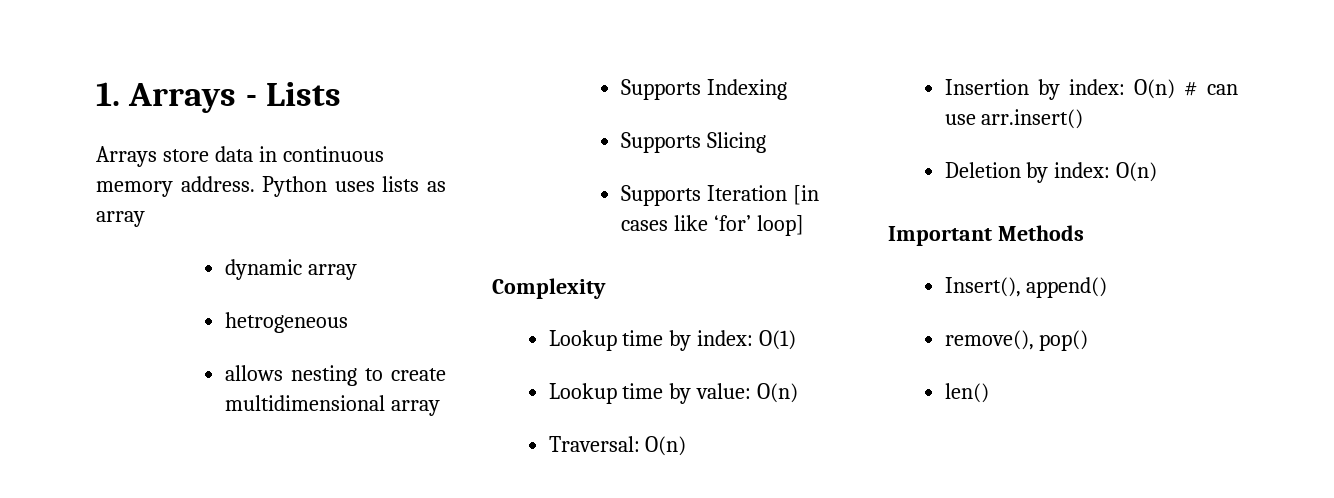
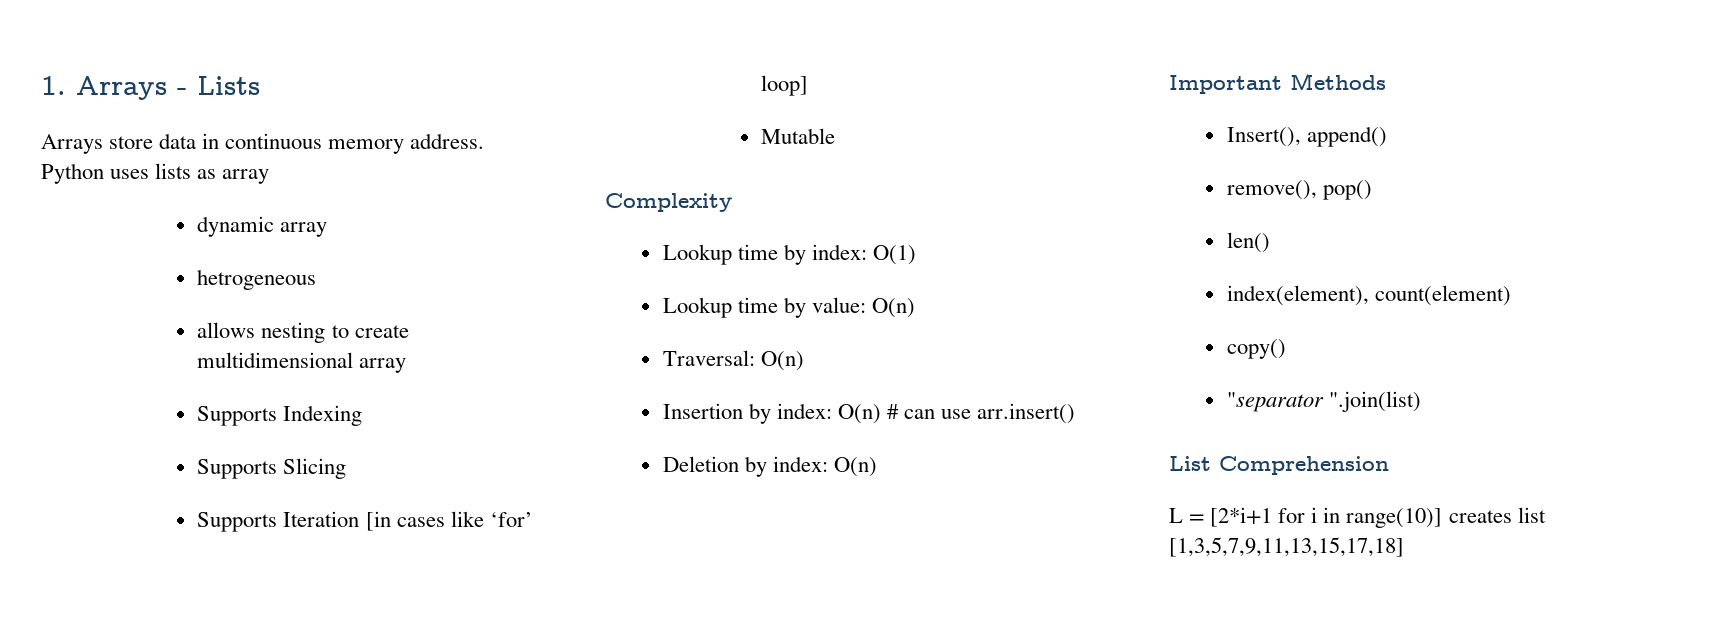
(805, 225) none -> [761,128,836,144] // Mutable
(989, 393) none -> [1226,285,1511,306] [1226,339,1286,359] [1226,391,1421,412] [1169,456,1389,475] [1169,507,1546,528] [1169,537,1404,557] // index(element), count(element) // copy() // "separator ".join(list) // List Comprehension // L = [2*i+1 for i in range(10)] creates list [1,3,5,7,9,11,13,15,17,18]

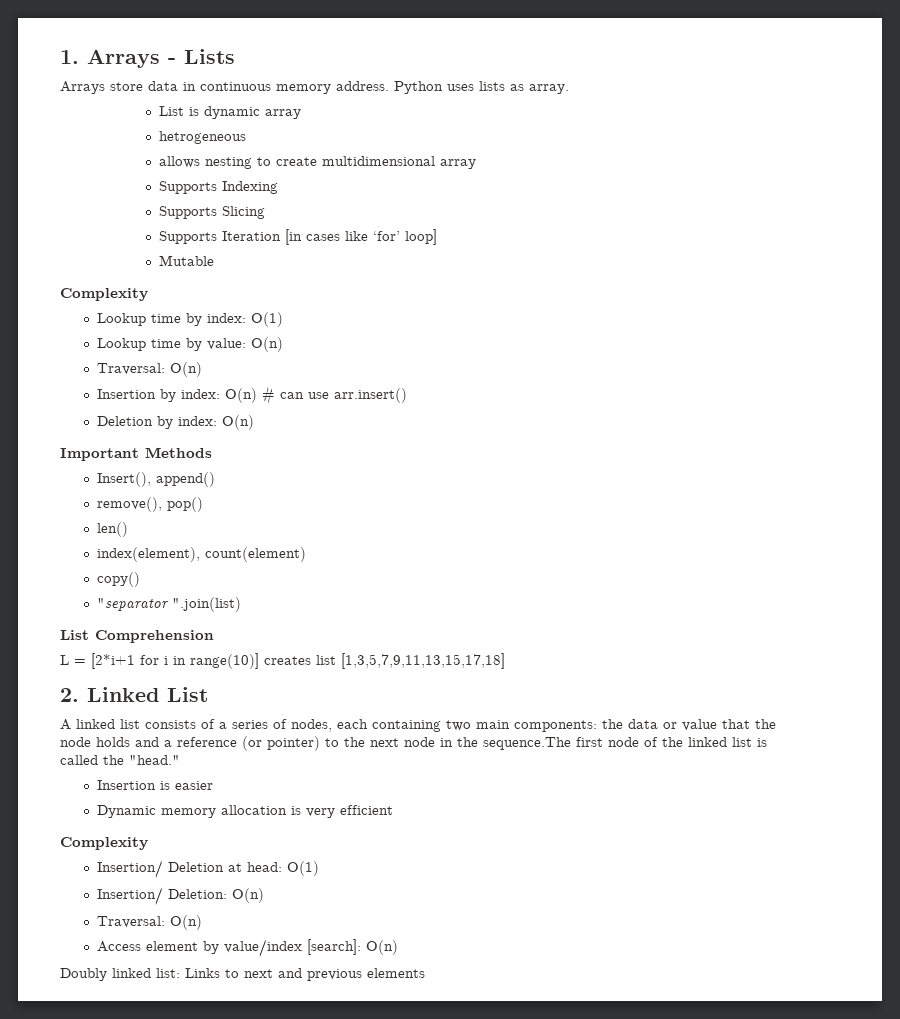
[222,169,270,184] array // -> [529,84,569,94] [159,106,200,116] array. // List is
(1404, 547) none -> [60,687,208,702] [60,719,776,732] [60,736,767,751] [60,755,180,765] [96,780,213,790] [96,805,393,818] [60,837,148,850] [96,860,319,878] [96,887,264,905] [96,915,202,930] [96,939,398,957] [60,968,425,981] // 2. Linked List // A linked list consists of a series of nodes, each containing two main components: the data or value that the node holds and a reference (or pointer) to the next node in the sequence.The first node of the linked list is called the "head." // Insertion is easier // Dynamic memory allocation is very efficient // Complexity // Insertion/ Deletion at head: O(1) // Insertion/ Deletion: O(n) // Traversal: O(n) // Access element by value/index [search]: O(n) // Doubly linked list: Links to next and previous elements

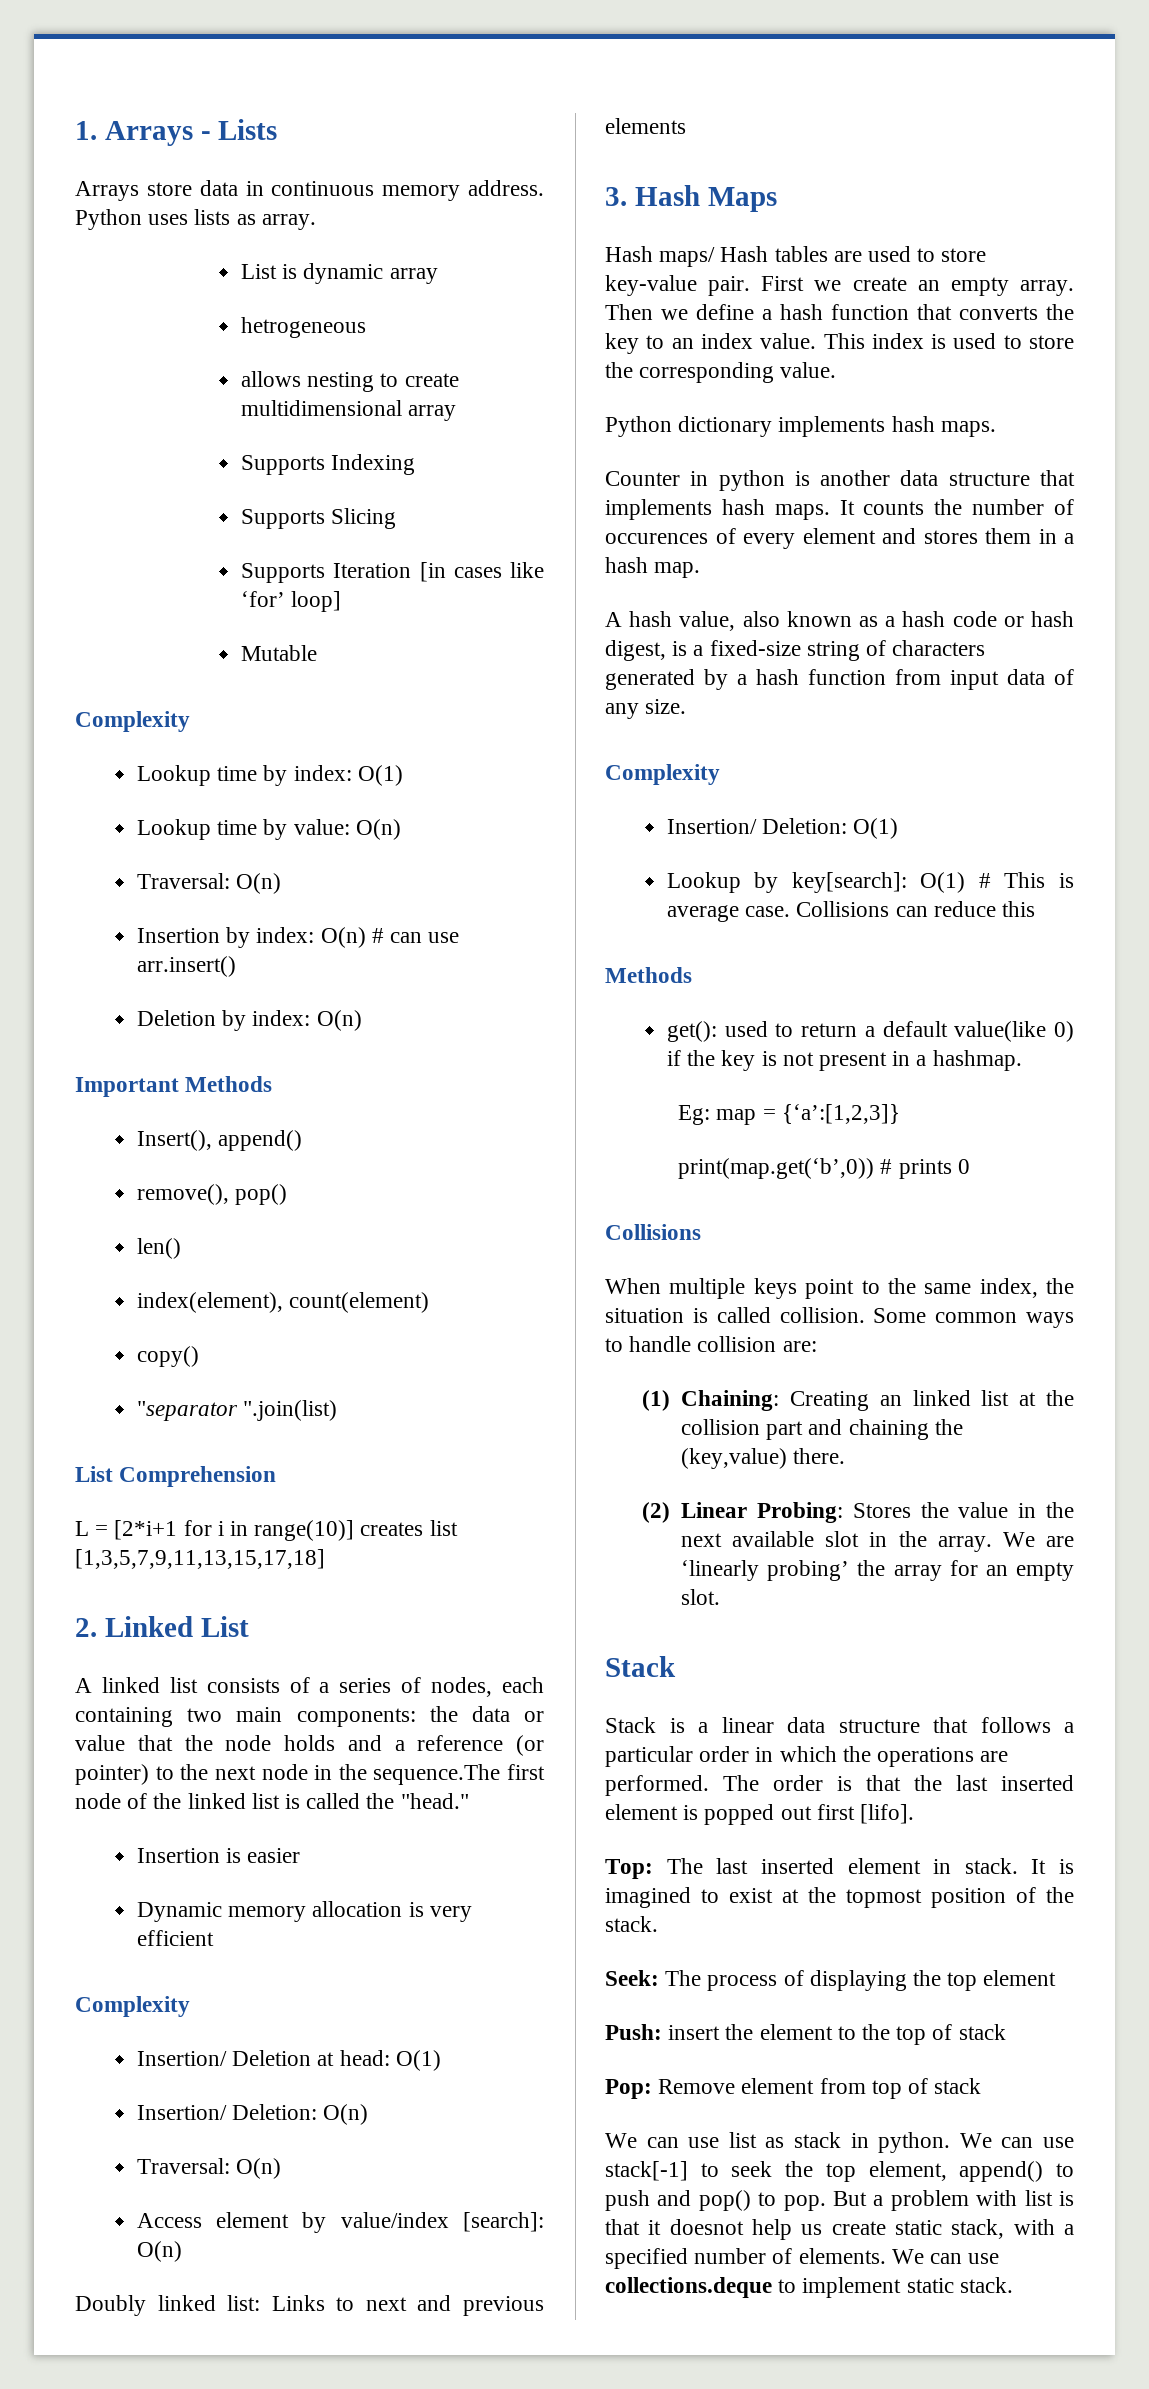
(425, 973) none -> [605,185,777,212] [605,246,987,267] [605,275,1074,296] [605,304,1074,320] [605,333,1074,354] [605,362,837,383] [605,416,996,437] [605,470,1075,491] [605,499,1074,520] [605,528,1074,549] [605,557,701,578] [605,611,1074,631] [605,640,986,661] [605,669,1074,690] [605,699,687,719] [605,764,720,785] [666,818,899,839] [666,872,1074,893] [666,901,1035,922] [605,967,692,983] [666,1021,1074,1042] [666,1050,1022,1071] [678,1104,900,1125] [678,1158,970,1179] [605,1224,701,1240] [605,1278,1074,1299] [605,1307,1074,1328] [605,1336,817,1352] [641,1390,1074,1411] [681,1419,963,1440] [681,1448,846,1469] [641,1502,1074,1523] [681,1531,1074,1552] [681,1560,1074,1581] [681,1589,721,1605] [605,1656,676,1677] [605,1717,1074,1733] [605,1746,1009,1767] [605,1775,1074,1796] [605,1804,915,1825] [605,1858,1074,1879] [605,1887,1074,1908] [605,1916,658,1932] [605,1970,1057,1991] [605,2024,1006,2045] [605,2078,982,2099] [605,2132,1074,2153] [605,2161,1074,2182] [605,2190,1074,2211] [605,2219,1074,2240] [605,2248,1000,2269] [605,2277,1013,2298] // 3. Hash Maps // Hash maps/ Hash tables are used to store key-value pair. First we create an empty array. Then we define a hash function that converts the key to an index value. This index is used to store the corresponding value. // Python dictionary implements hash maps. // Counter in python is another data structure that implements hash maps. It counts the number of occurences of every element and stores them in a hash map. // A hash value, also known as a hash code or hash digest, is a fixed-size string of characters generated by a hash function from input data of any size. // Complexity // Insertion/ Deletion: O(1) // Lookup by key[search]: O(1) # This is average case. Collisions can reduce this // Methods // get(): used to return a default value(like 0) if the key is not present in a hashmap. // Eg: map = {‘a’:[1,2,3]} // print(map.get(‘b’,0)) # prints 0 // Collisions // When multiple keys point to the same index, the situation is called collision. Some common ways to handle collision are: // (1) Chaining: Creating an linked list at the collision part and chaining the (key,value) there. // (2) Linear Probing: Stores the value in the next available slot in the array. We are ‘linearly probing’ the array for an empty slot. // Stack // Stack is a linear data structure that follows a particular order in which the operations are performed. The order is that the last inserted element is popped out first [lifo]. // Top: The last inserted element in stack. It is imagined to exist at the topmost position of the stack. // Seek: The process of displaying the top element // Push: insert the element to the top of stack // Pop: Remove element from top of stack // We can use list as stack in python. We can use stack[-1] to seek the top element, append() to push and pop() to pop. But a problem with list is that it doesnot help us create static stack, with a specified number of elements. We can use collections.deque to implement static stack.

